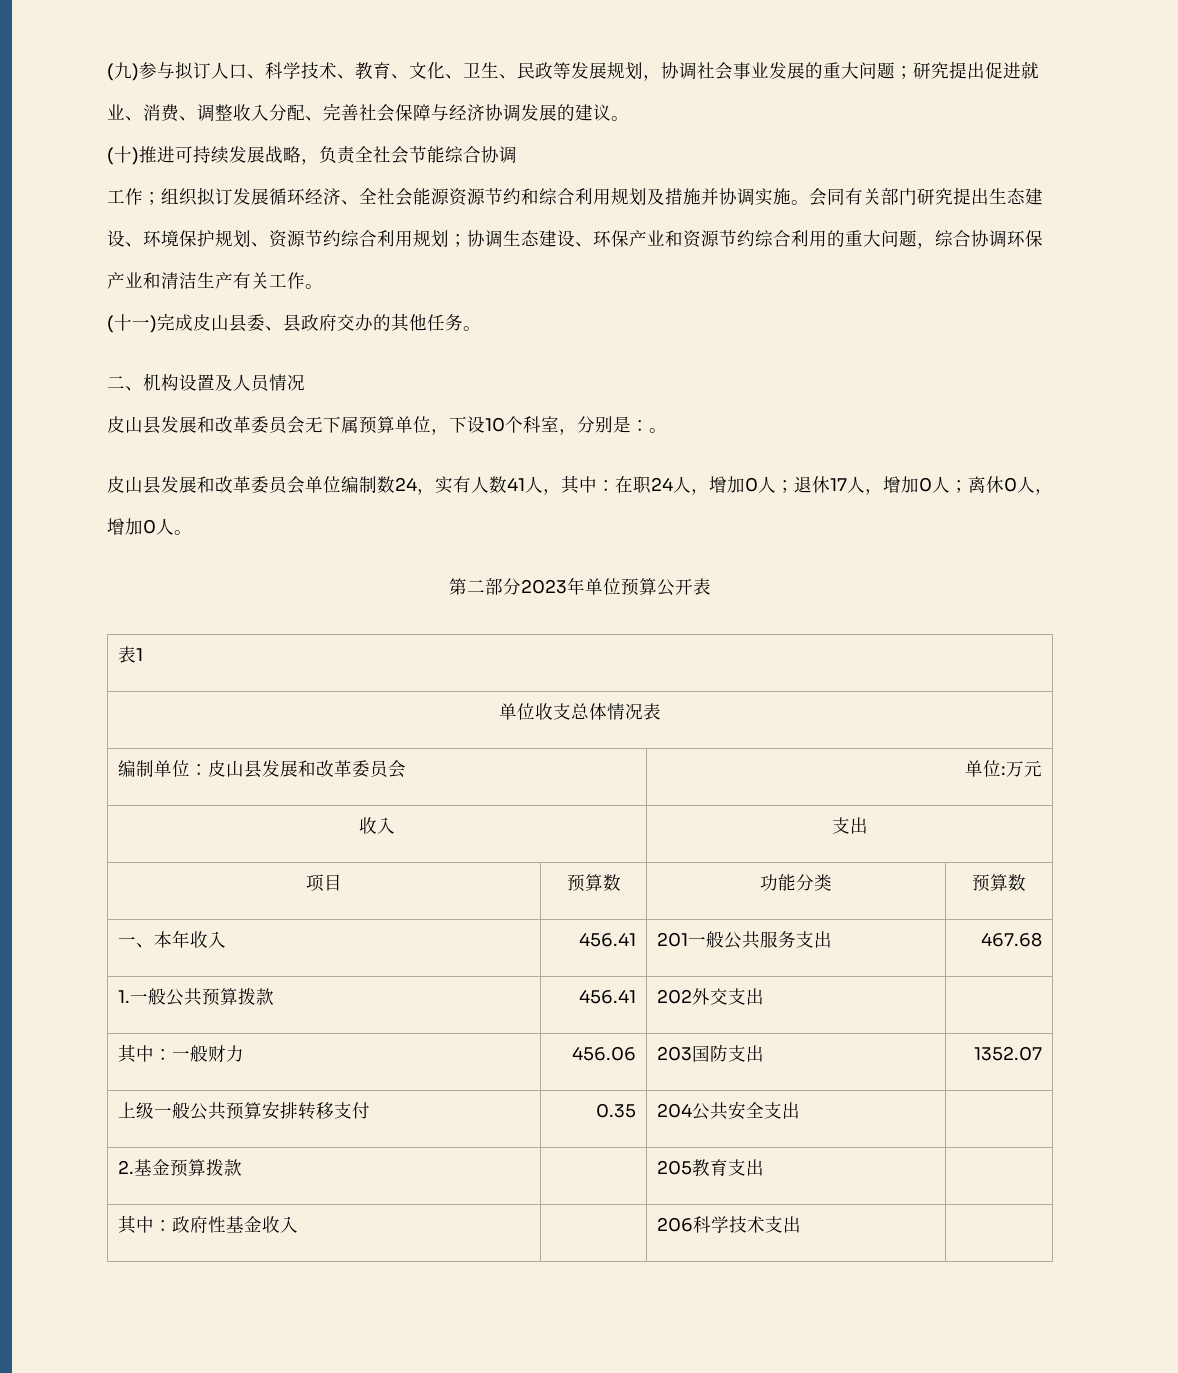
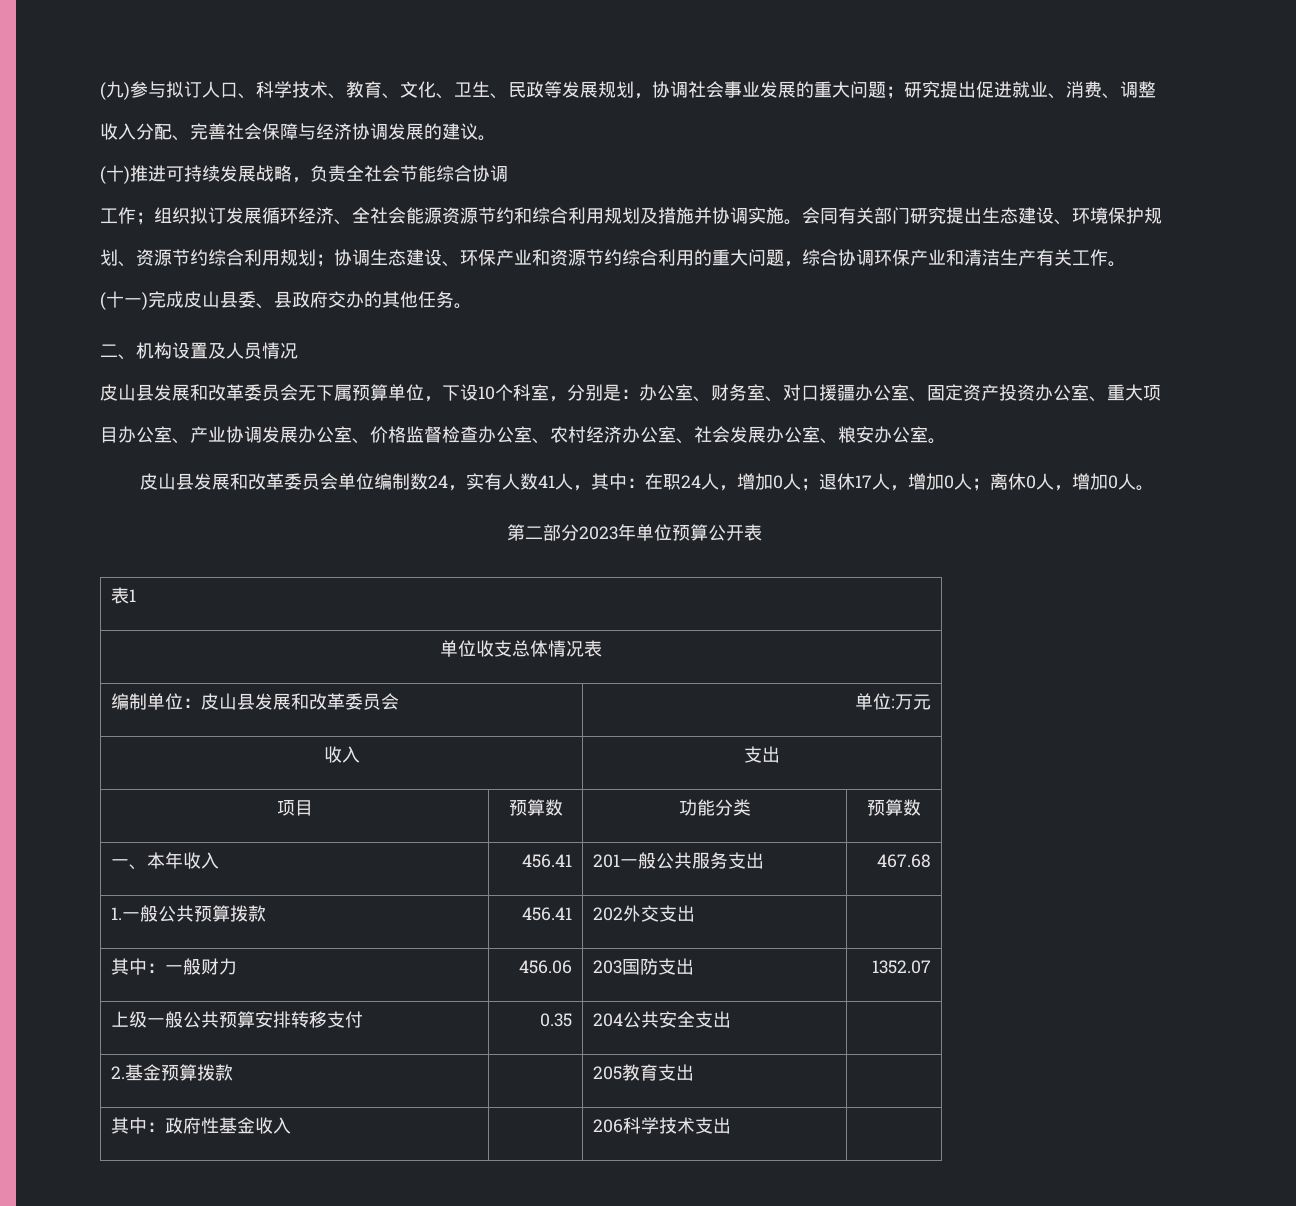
(649, 425) none -> [639,384,1161,402] [100,426,928,444] 办公室、财务室、对口援疆办公室、固定资产投资办公室、重大项目办公室、产业协调发展办公室、价格监督检查办公室、农村经济办公室、社会发展办公室、粮安办公室

